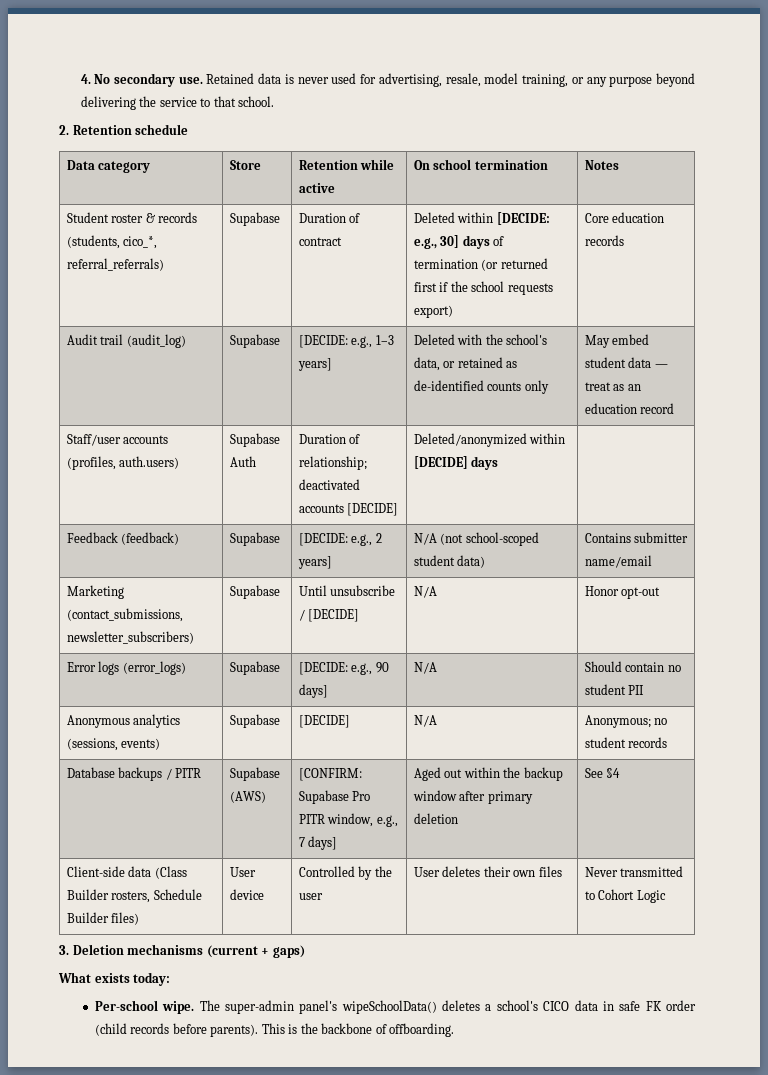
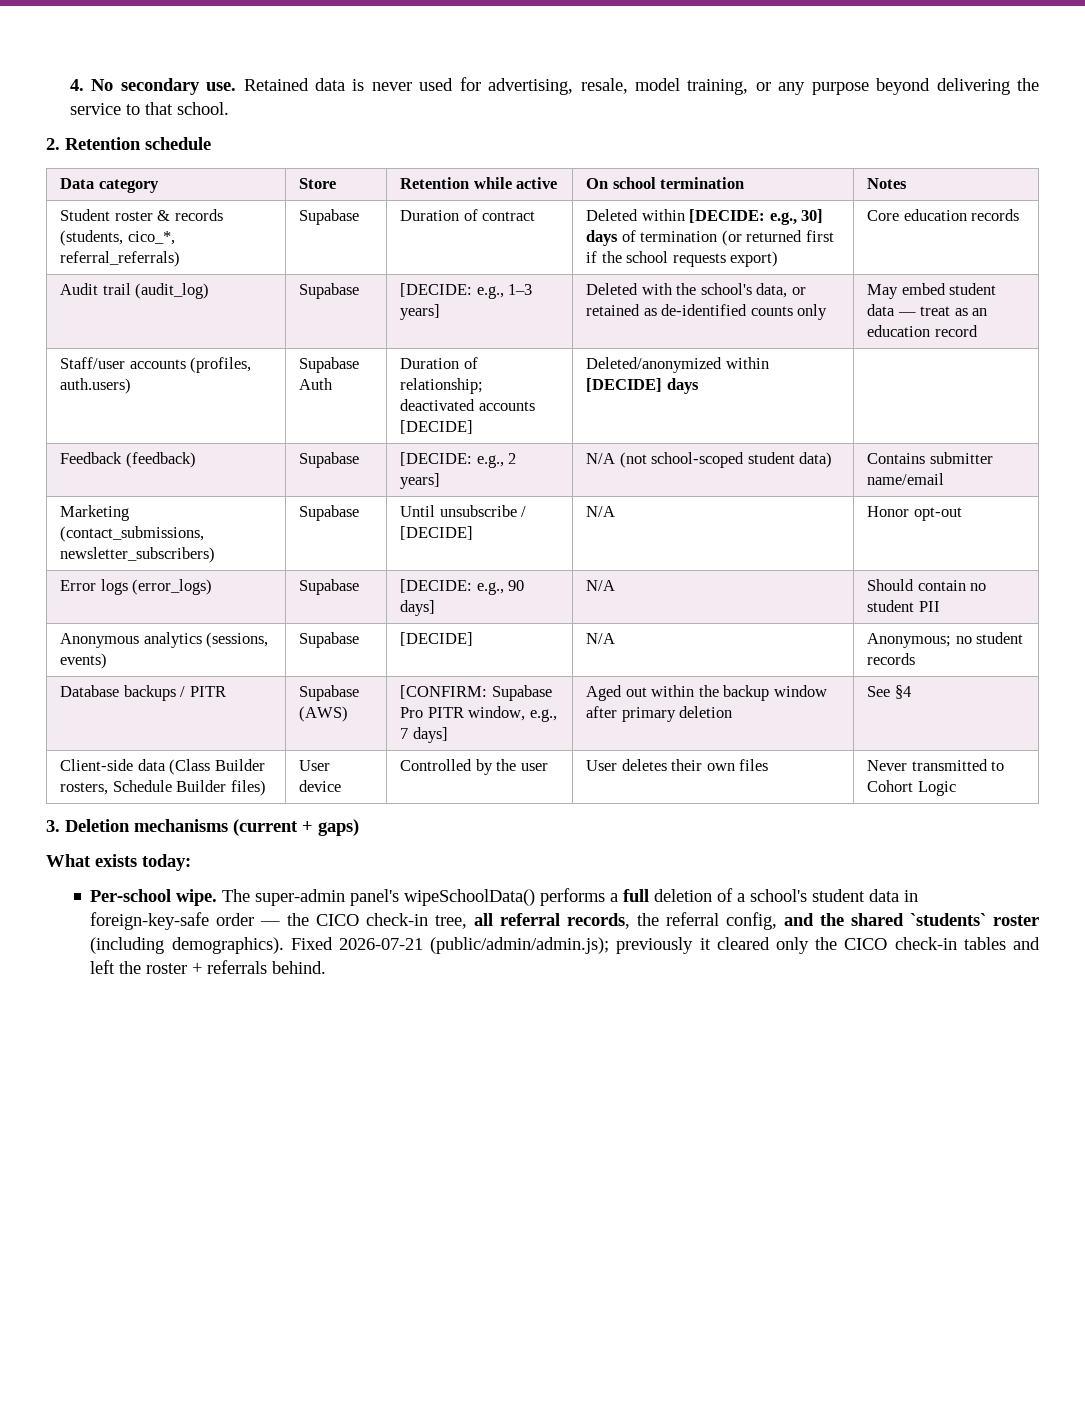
[442,1000,481,1011] deletes -> [540,888,734,906] performs a full deletion of
[543,1001,570,1011] CICO -> [812,889,866,902] student
[619,1000,697,1011] [94,1023,455,1037] safe FK order (child records before parents). This is the backbone of offboarding. -> [90,912,1039,930] [90,937,1040,954] [90,960,327,974] foreign-key-safe order — the CICO check-in tree, all referral records, the referral config, and the shared `students` roster (including demographics). Fixed 2026-07-21 (public/admin/admin.js); previously it cleared only the CICO check-in tables and left the roster + referrals behind.

